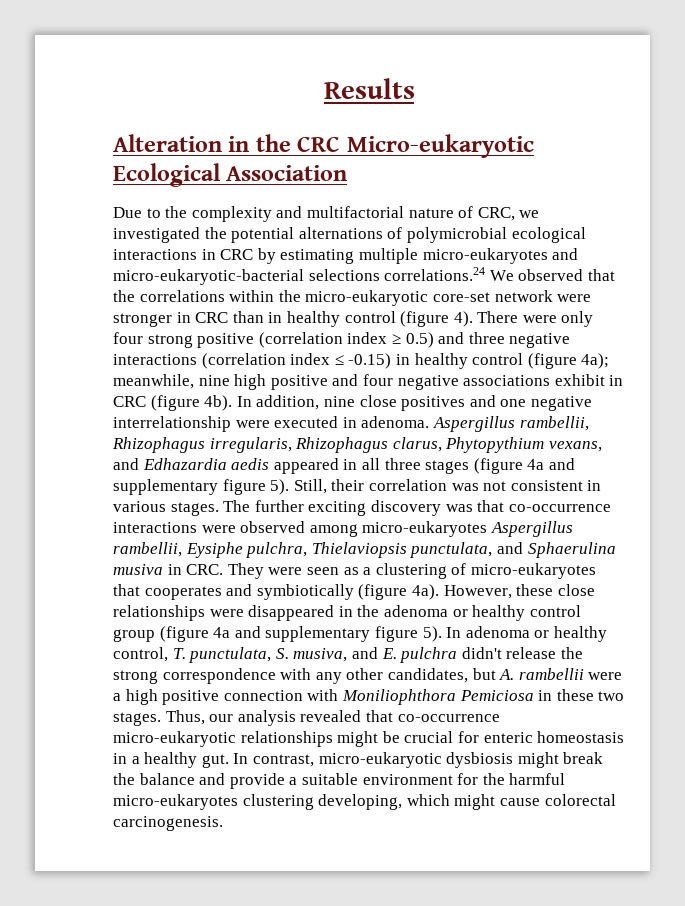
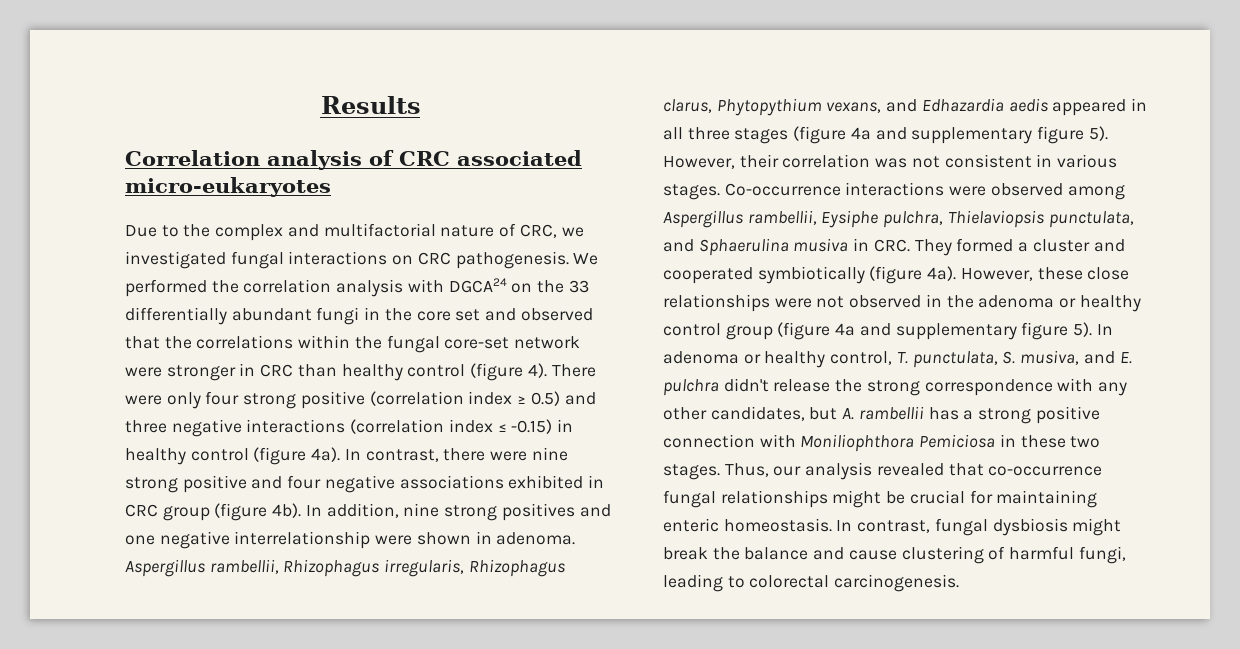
[113,134,534,158] [113,163,348,187] Alteration in the CRC Micro-eukaryotic Ecological Association -> [125,150,582,170] [125,177,331,197] Correlation analysis of CRC associated micro-eukaryotes
[191,206,272,222] complexity -> [215,224,284,241] complex
[204,227,586,243] [113,248,579,264] [113,267,514,285] the potential alternations of polymicrobial ecological interactions in CRC by estimating multiple micro-eukaryotes and micro-eukaryotic-bacterial selections correlations.24 We -> [230,251,599,269] [125,278,589,297] [125,307,517,325] fungal interactions on CRC pathogenesis. We performed the correlation analysis with DGCA24 on the 33 differentially abundant fungi in the core set and
[305,290,429,306] micro-eukaryotic -> [386,335,440,353] fungal
[268,312,283,323] in -> (337, 370) none
[581,353,610,369] [113,374,267,390] 4a); meanwhile, nine high -> [311,447,568,462] [125,477,178,493] 4a). In contrast, there were nine strong
[554,374,624,386] [113,396,146,407] exhibit in CRC -> [508,475,605,489] [125,504,210,521] exhibited in CRC group
[359,395,397,407] close -> [444,505,498,521] strong
[274,416,339,428] executed -> [416,532,471,545] shown
[293,479,327,494] Still, -> [663,156,735,169] However,
[223,500,611,516] The further exciting discovery was that co-occurrence -> [724,183,841,196] Co-occurrence
[362,521,488,537] micro-eukaryotes -> (1125, 192) none
[268,563,596,579] [113,584,253,600] were seen as a clustering of micro-eukaryotes that cooperates and -> [956,238,1125,252] [663,267,753,284] formed a cluster and cooperated
[248,605,335,621] disappeared -> [816,295,922,308] not observed
[588,672,623,680] [113,689,158,705] were a high -> [928,407,1032,424] has a strong
[113,731,236,747] micro-eukaryotic -> [663,490,716,508] fungal
[483,731,625,743] [113,752,442,768] enteric homeostasis in a healthy gut. In contrast, micro-eukaryotic -> [996,490,1098,508] [663,518,988,536] maintaining enteric homeostasis. In contrast, fungal
[229,773,566,789] [113,794,540,810] provide a suitable environment for the harmful micro-eukaryotes clustering developing, which might cause -> [848,546,1126,564] [663,574,745,592] cause clustering of harmful fungi, leading to

